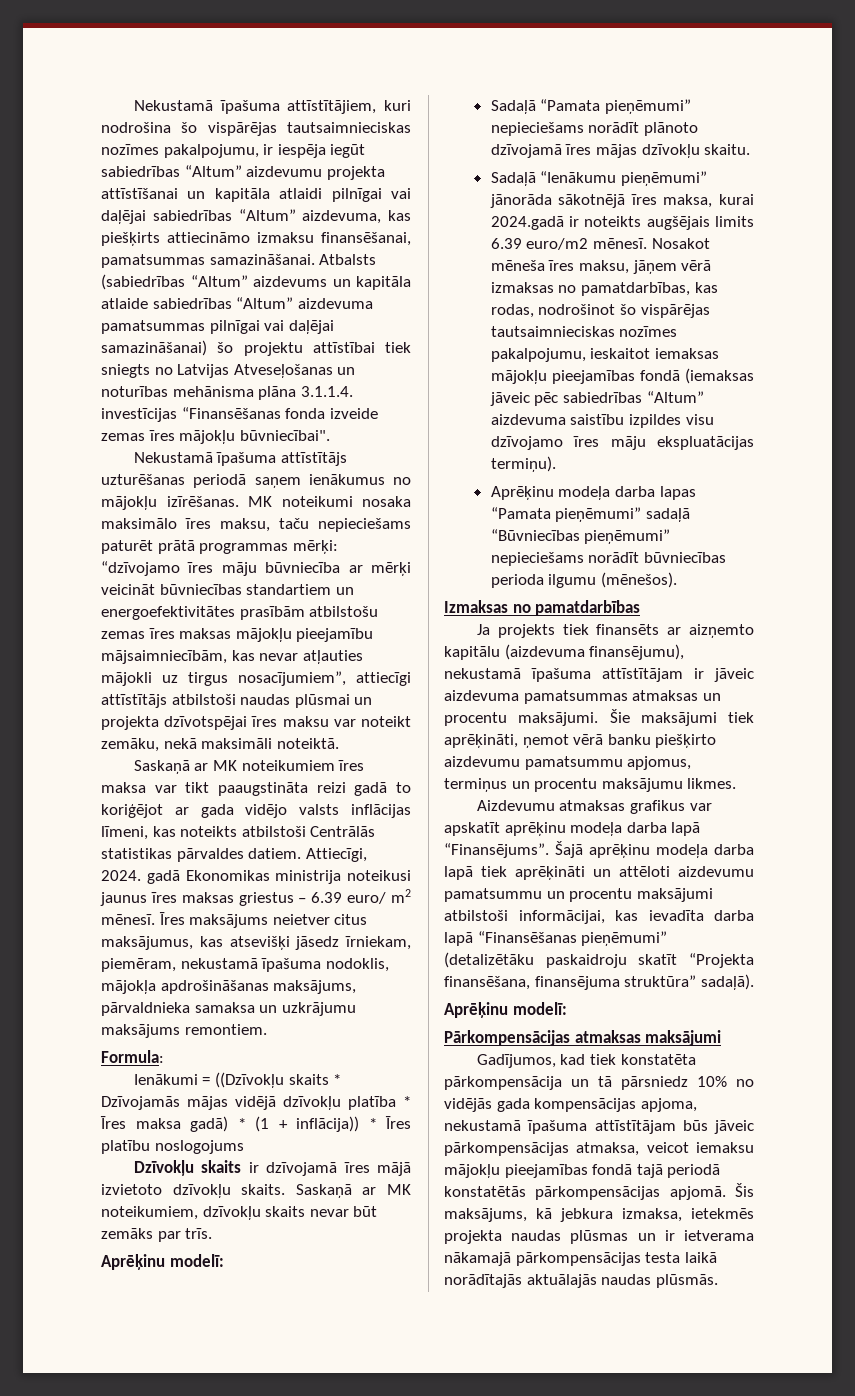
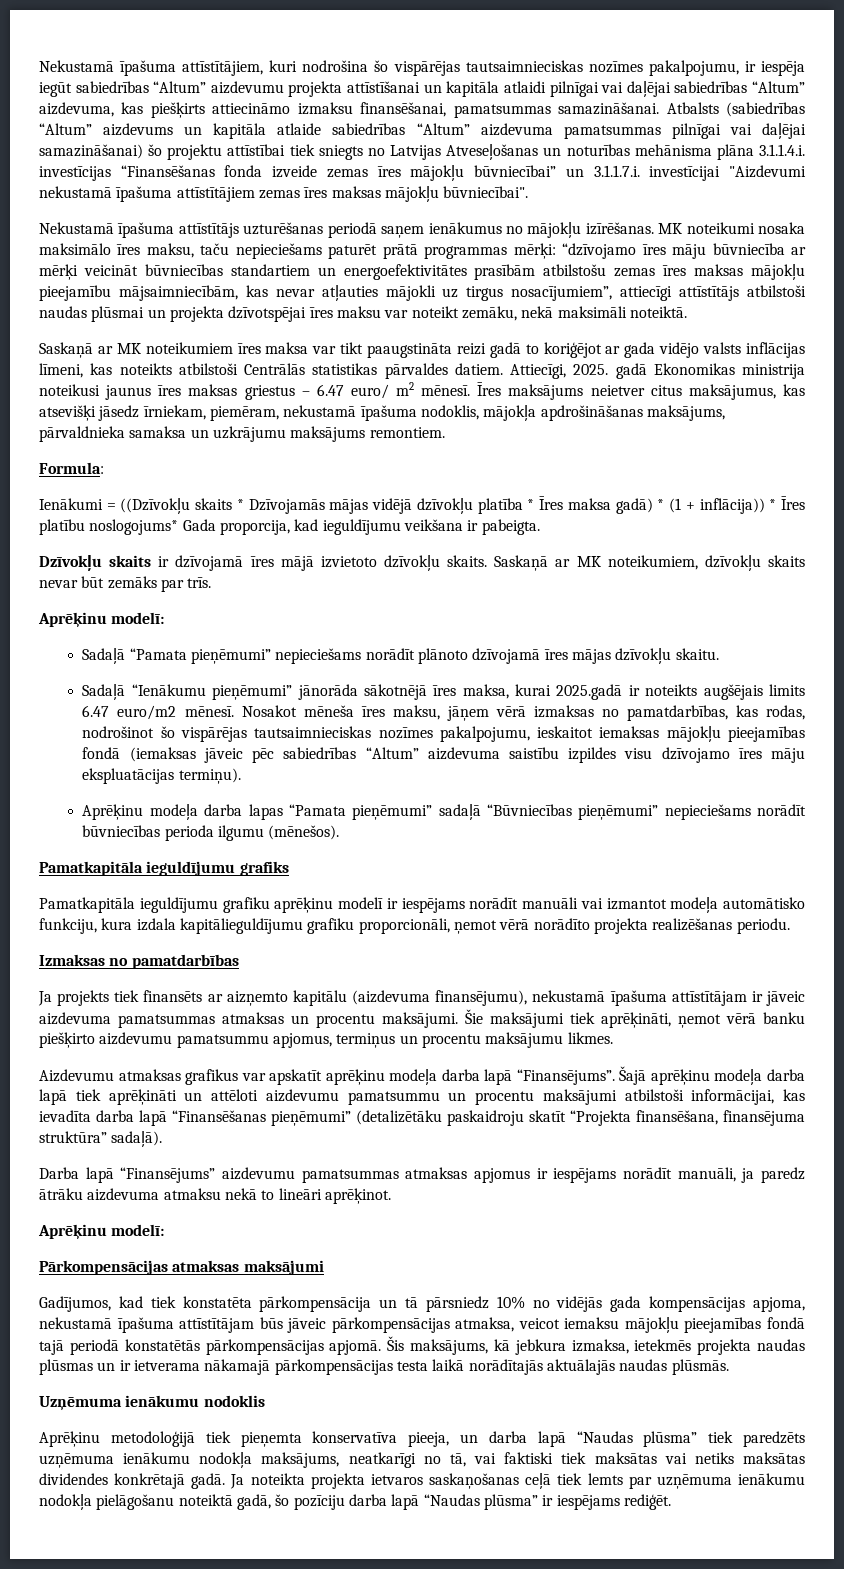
[300,386,353,397] 3.1.1.4. -> [759,144,805,156] 3.1.1.4.i.
(236, 437) none -> [474,165,807,181] [39,186,439,202] būvniecībai” un 3.1.1.7.i. investīcijai "Aizdevumi nekustamā īpašuma attīstītājiem zemas īres maksas mājokļu
[101,870,141,881] 2024. -> [573,364,609,375] 2025.
[311,892,343,903] 6.39 -> [316,384,344,396] 6.47
[154,1140,244,1154] noslogojums -> [89,519,540,535] noslogojums* Gada proporcija, kad ieguldījumu veikšana ir pabeigta.
[490,216,564,230] 2024.gadā -> [556,684,623,700] 2025.gadā
[490,238,522,249] 6.39 -> [82,705,110,717] 6.47
(677, 580) none -> [39,861,289,876] [39,897,805,913] [39,918,790,934] // Pamatkapitāla ieguldījumu grafiks // Pamatkapitāla ieguldījumu grafiku aprēķinu modelī ir iespējams norādīt manuāli vai izmantot modeļa automātisko funkciju, kura izdala kapitālieguldījumu grafiku proporcionāli, ņemot vērā norādīto projekta realizēšanas periodu.
(754, 982) none -> [39,1167,805,1183] [39,1188,391,1204] // Darba lapā “Finansējums” aizdevumu pamatsummas atmaksas apjomus ir iespējams norādīt manuāli, ja paredz ātrāku aizdevuma atmaksu nekā to lineāri aprēķinot.
(718, 1281) none -> [39,1395,265,1411] [39,1431,805,1447] [39,1452,805,1468] [39,1473,806,1489] [39,1494,671,1510] // Uzņēmuma ienākumu nodoklis // Aprēķinu metodoloģijā tiek pieņemta konservatīva pieeja, un darba lapā “Naudas plūsma” tiek paredzēts uzņēmuma ienākumu nodokļa maksājums, neatkarīgi no tā, vai faktiski tiek maksātas vai netiks maksātas dividendes konkrētajā gadā. Ja noteikta projekta ietvaros saskaņošanas ceļā tiek lemts par uzņēmuma ienākumu nodokļa pielāgošanu noteiktā gadā, šo pozīciju darba lapā “Naudas plūsma” ir iespējams rediģēt.

